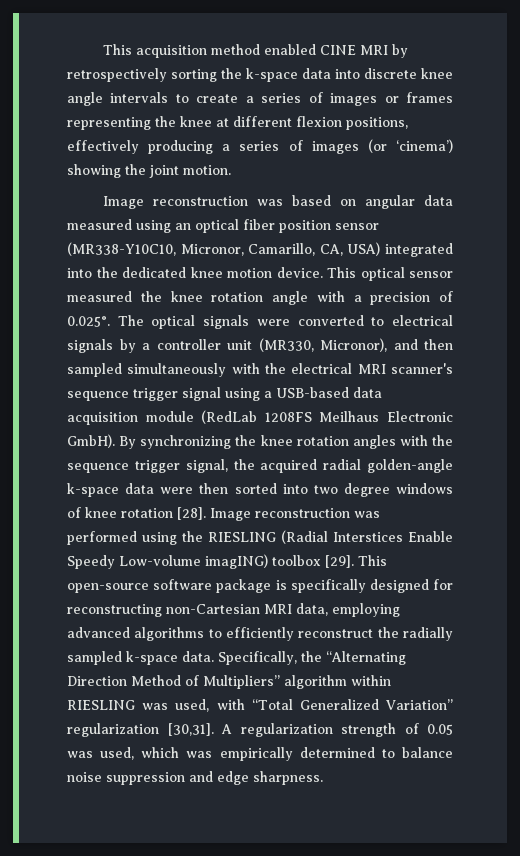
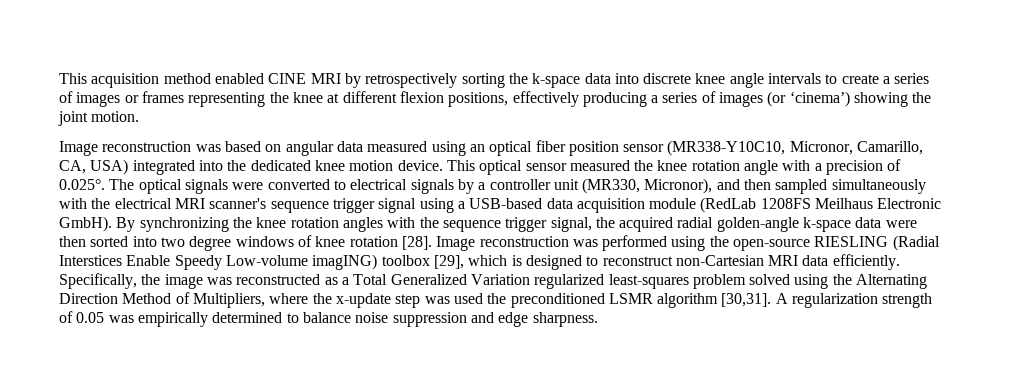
(203, 536) none -> [733,239,811,251] open-source
[325,555,387,568] [67,579,453,593] [67,603,400,617] [67,627,453,641] [67,651,406,665] [67,675,391,689] [67,699,453,712] [67,723,159,737] [29]. This open-source software package is specifically designed for reconstructing non-Cartesian MRI data, employing advanced algorithms to efficiently reconstruct the radially sampled k-space data. Specifically, the “Alternating Direction Method of Multipliers” algorithm within RIESLING was used, with “Total Generalized Variation” regularization -> [433,254,900,270] [59,273,928,289] [59,292,719,308] [29], which is designed to reconstruct non-Cartesian MRI data efficiently. Specifically, the image was reconstructed as a Total Generalized Variation regularized least-squares problem solved using the Alternating Direction Method of Multipliers, where the x-update step was used the preconditioned LSMR algorithm
[100,747,213,760] used, which was -> (134, 319) none

